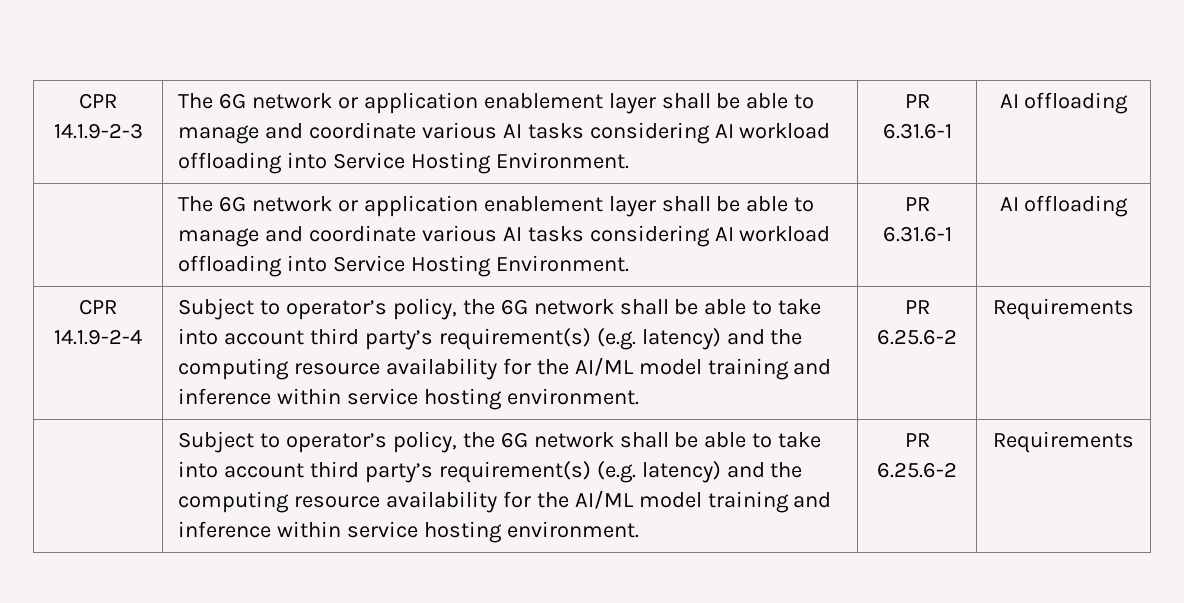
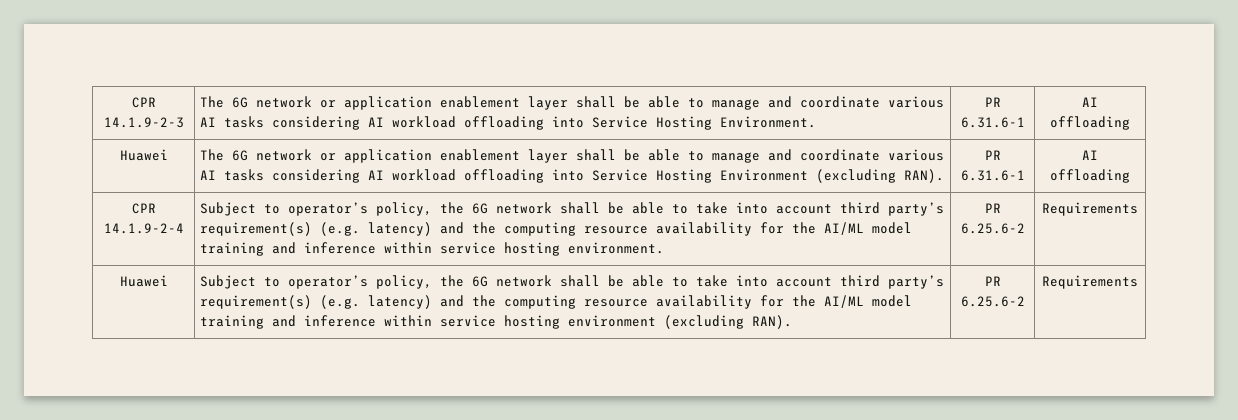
(1129, 103) none -> [119,149,168,161] Huawei
[495,255,629,272] Environment. -> [720,169,945,183] Environment (excluding RAN).
(1134, 309) none -> [119,275,168,287] Huawei
[506,521,639,538] environment. -> [568,315,793,329] environment (excluding RAN).

